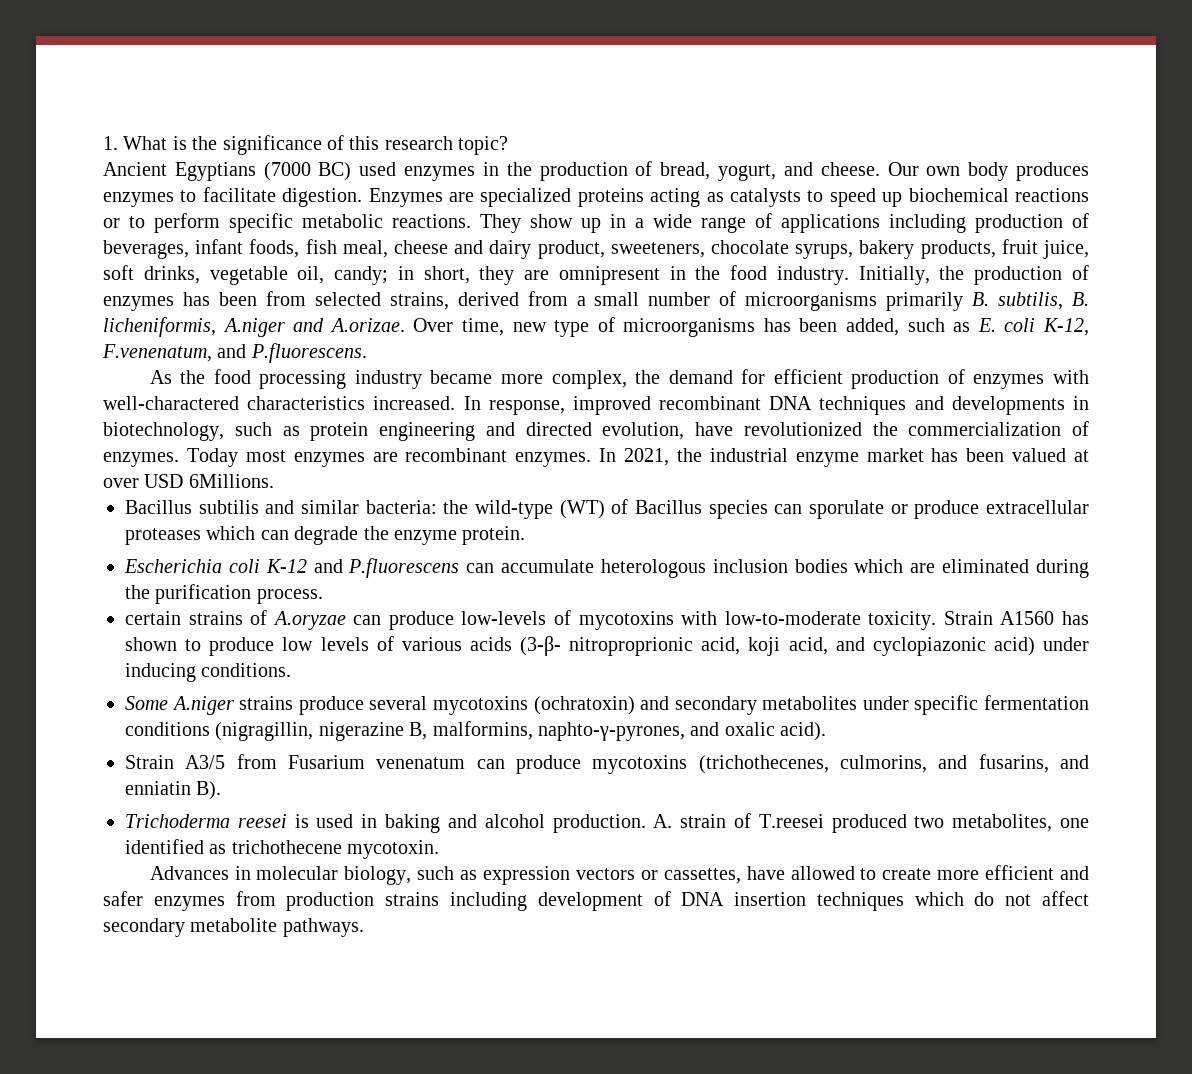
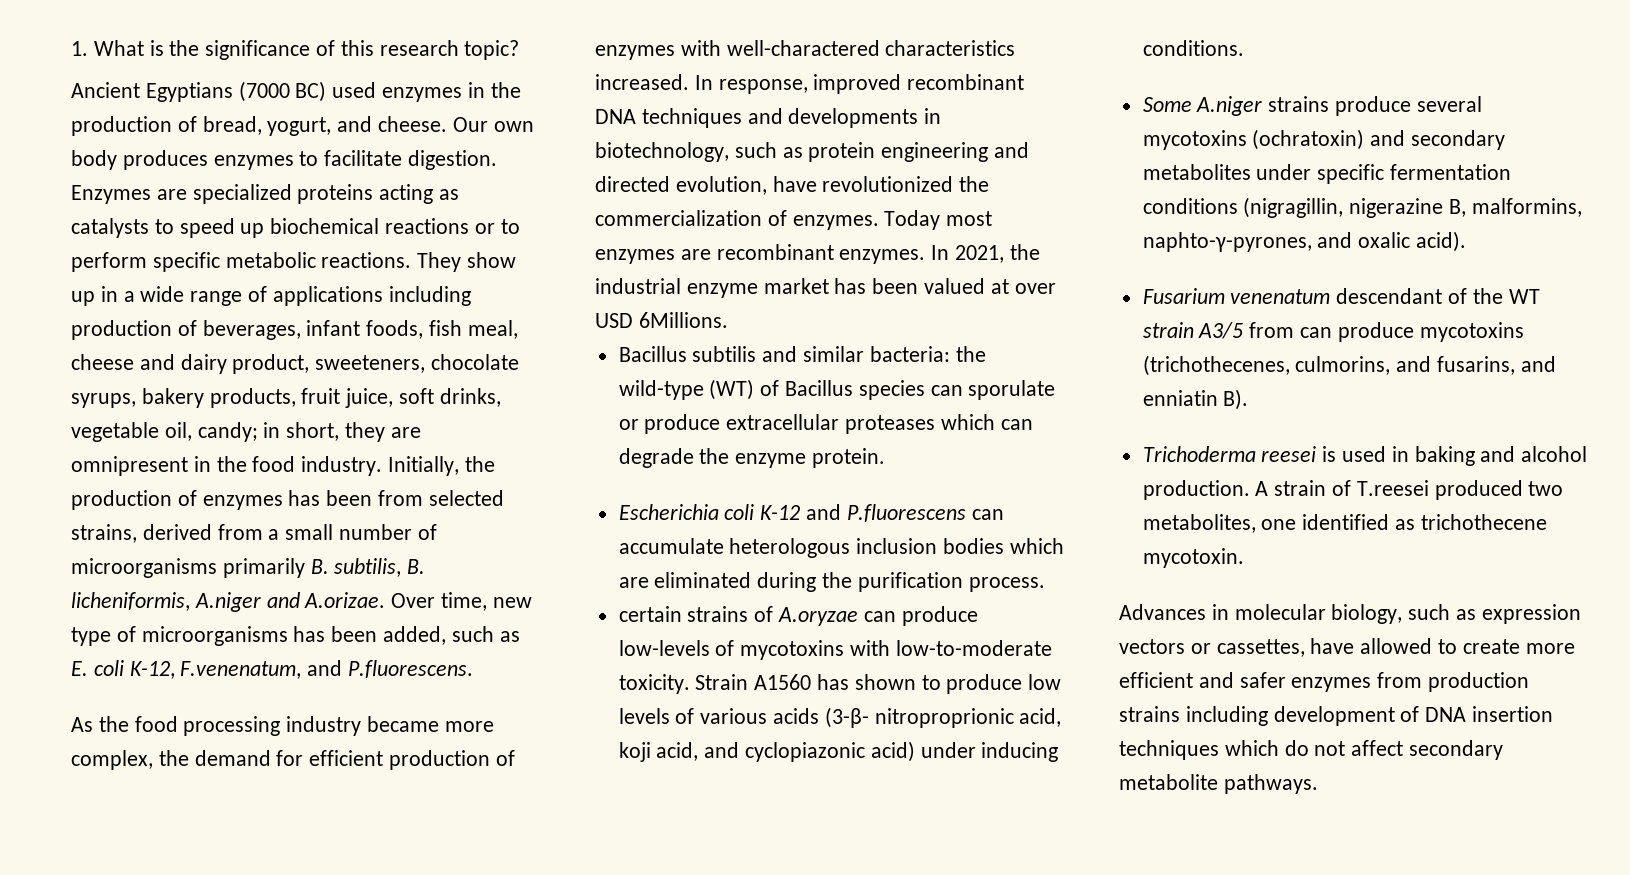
[125,754,466,769] Strain A3/5 from Fusarium venenatum -> [1142,288,1540,304] [1142,322,1295,339] Fusarium venenatum descendant of the WT strain A3/5 from
[653,814,673,828] A. -> [1255,481,1269,496] A

